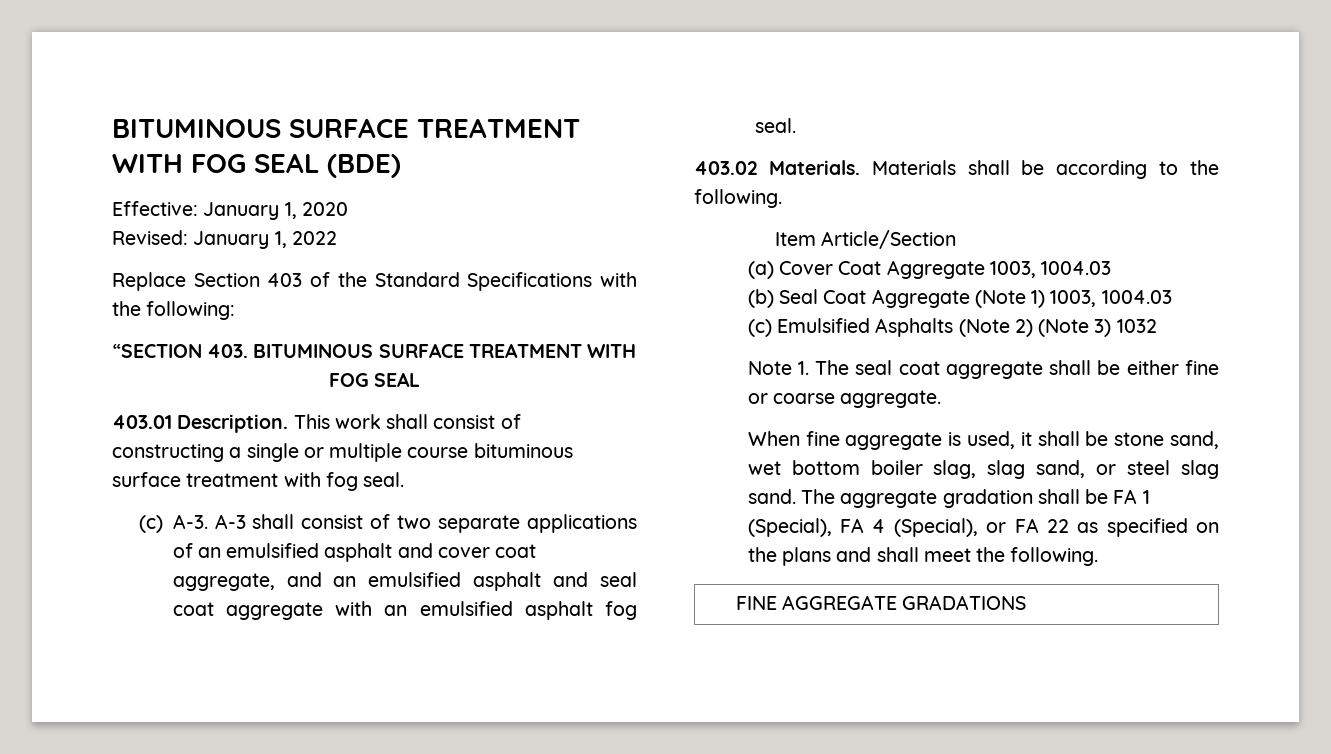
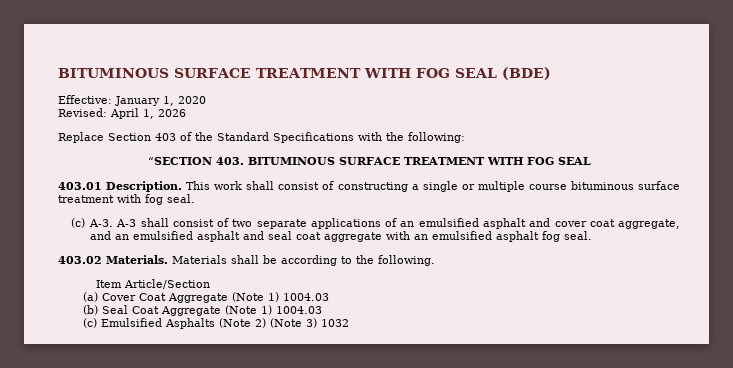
[193,231,337,249] January 1, 2022 -> [110,108,186,119] April 1, 2026
[989,261,1036,278] 1003, -> [232,292,280,302] (Note 1)
[1050,290,1097,307] 1003, -> (273, 310) none
[747,360,1219,379] [747,390,942,408] [747,431,1219,450] [747,460,1219,479] [747,489,1150,508] [747,518,1219,537] [747,547,1099,566] [735,595,1027,610] // Note 1. The seal coat aggregate shall be either fine or coarse aggregate. // When fine aggregate is used, it shall be stone sand, wet bottom boiler slag, slag sand, or steel slag sand. The aggregate gradation shall be FA 1 (Special), FA 4 (Special), or FA 22 as specified on the plans and shall meet the following. // FINE AGGREGATE GRADATIONS -> (350, 323) none

